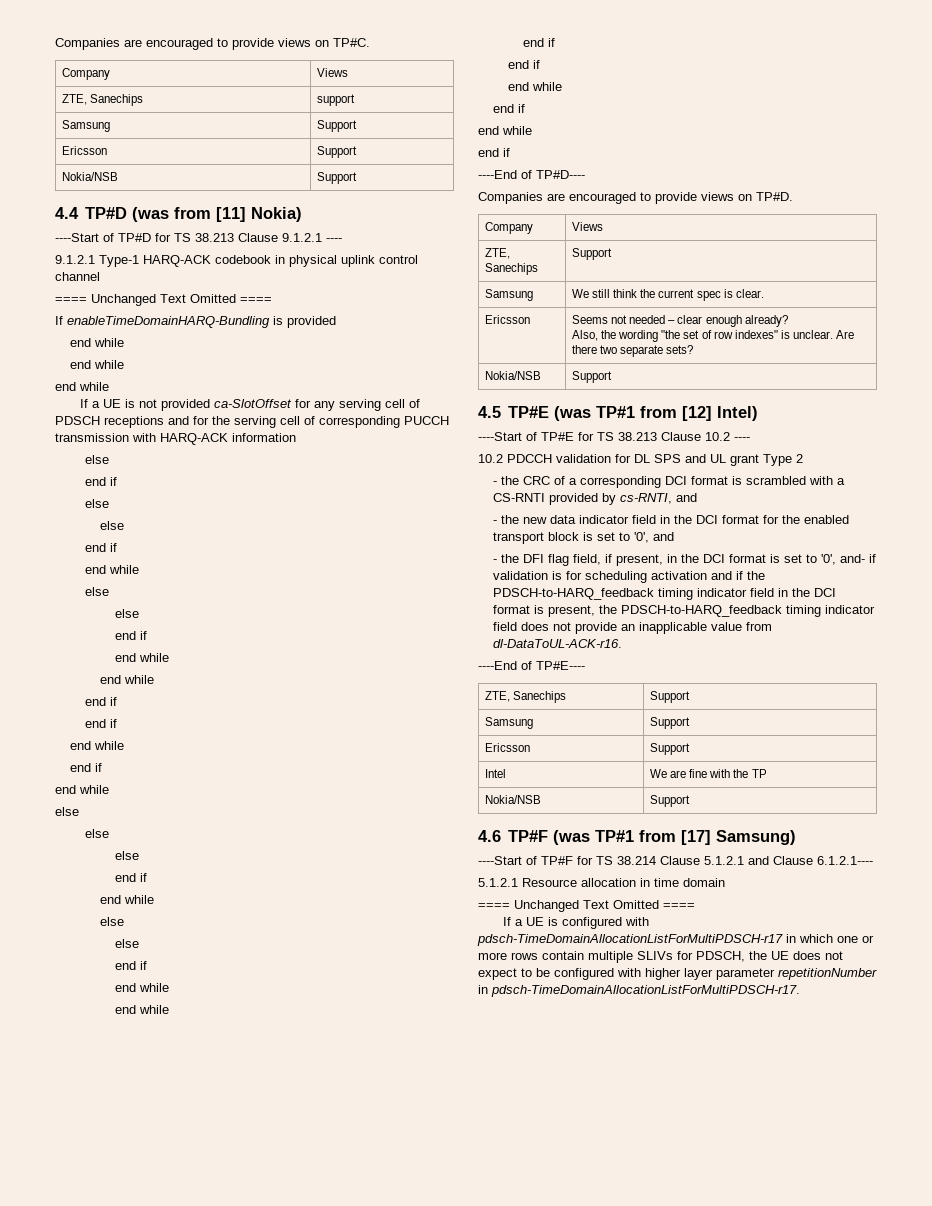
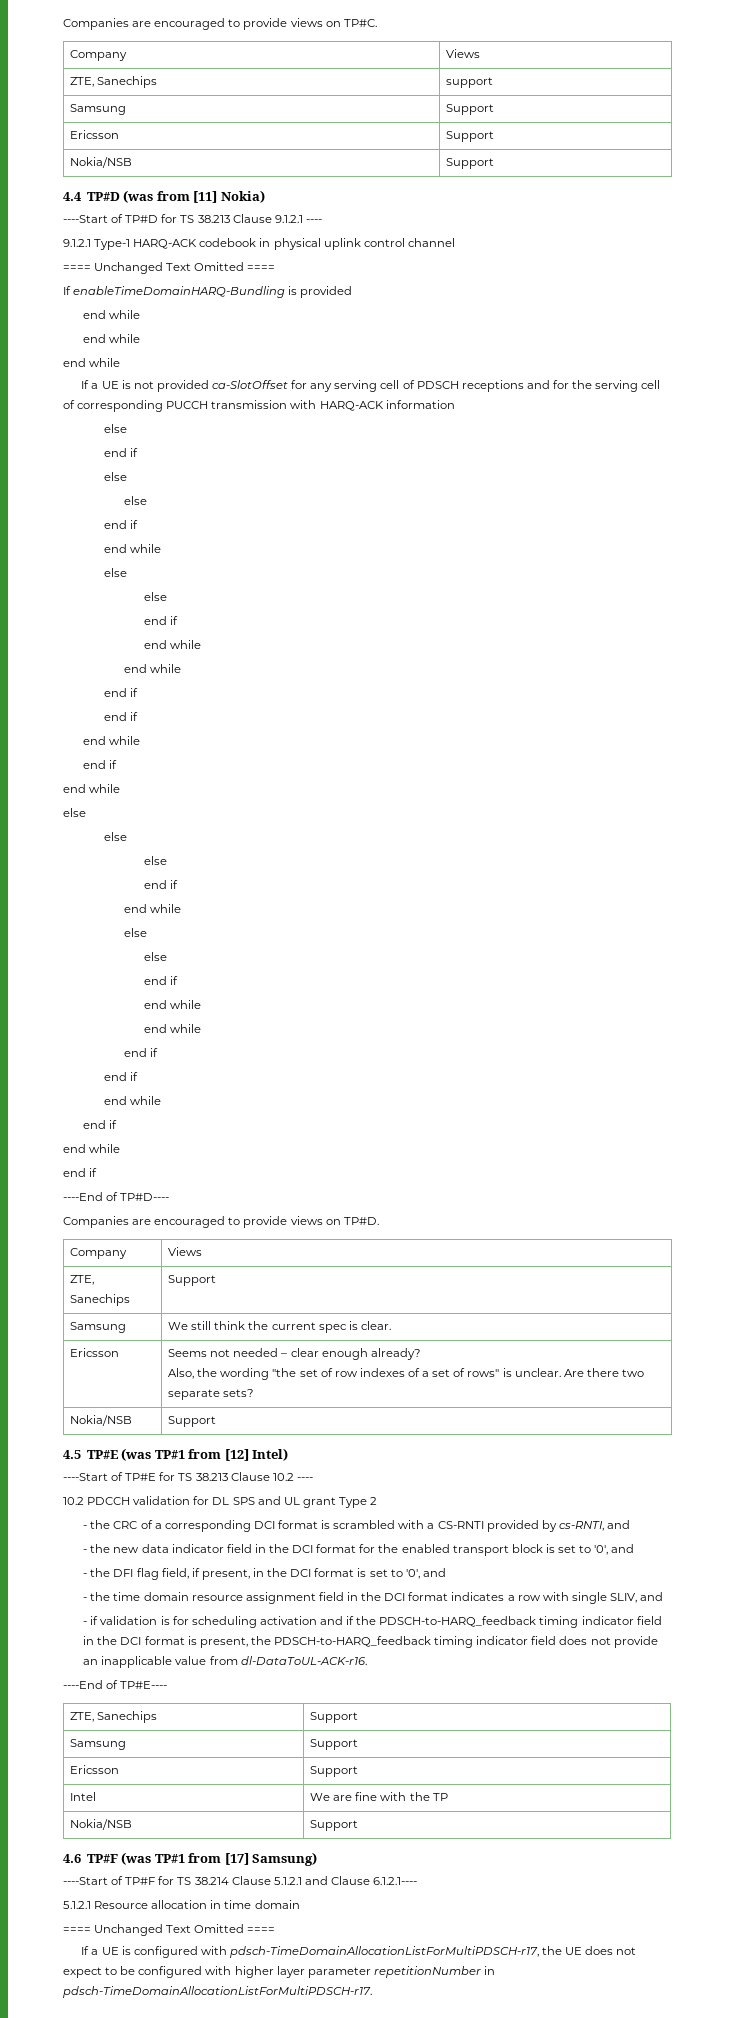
[734,330,778,339] indexes" -> [359,1368,500,1377] indexes of a set of rows"
[840,554,866,563] and- -> [422,1568,446,1577] [83,1592,664,1604] [83,1621,88,1625] and // - the time domain resource assignment field in the DCI format indicates a row with single SLIV, and // -
[477,934,874,946] [478,951,745,963] pdsch-TimeDomainAllocationListForMultiPDSCH-r17 in which one or more rows contain multiple SLIVs for PDSCH, -> [230,1946,540,1958] pdsch-TimeDomainAllocationListForMultiPDSCH-r17,

